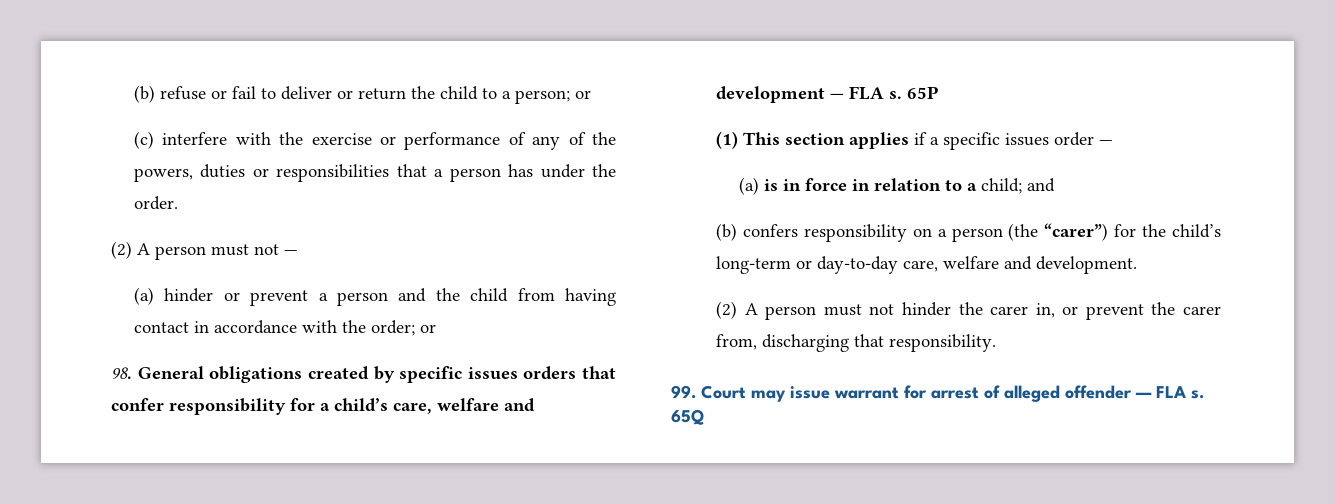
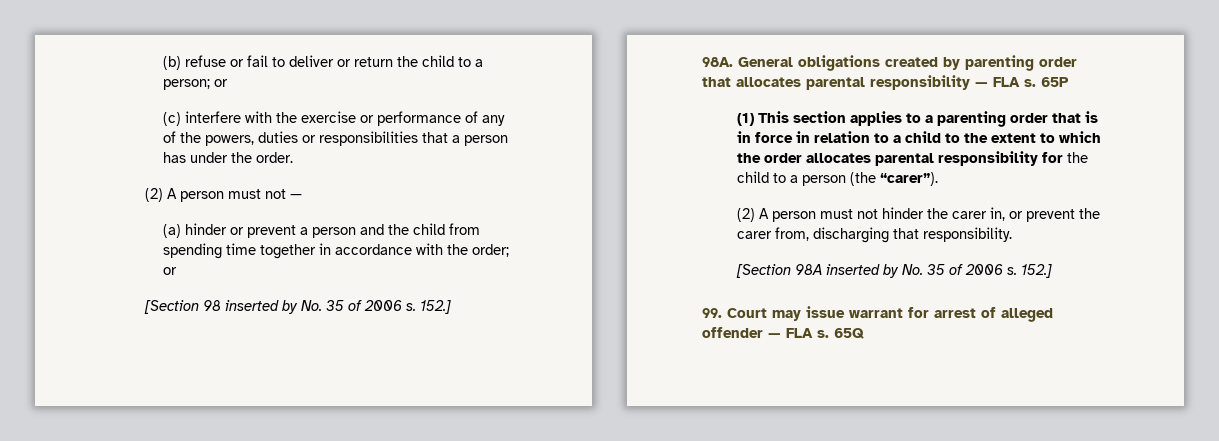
[565,288,617,306] [133,322,189,333] having contact -> [163,243,317,259] spending time together
[111,366,617,383] [111,398,536,415] [716,86,826,103] 98. General obligations created by specific issues orders that confer responsibility for a child’s care, welfare and development -> [144,300,452,314] [702,55,1077,71] [702,75,970,90] [Section 98 inserted by No. 35 of 2006 s. 152.] // 98A. General obligations created by parenting order that allocates parental responsibility
[914,132,1114,150] [738,177,759,195] if a specific issues order — // (a) -> [906,111,1082,127] to a parenting order that
[980,178,1055,194] [716,223,1221,242] [716,256,1138,274] child; and // (b) confers responsibility on a person (the “carer”) for the child’s long-term or day-to-day care, welfare and development. -> [905,131,1102,143] [737,151,1089,166] [737,171,939,186] child to the extent to which the order allocates parental responsibility for the child to a person (the “carer”).
(997, 343) none -> [736,264,1053,278] // [Section 98A inserted by No. 35 of 2006 s. 152.]

